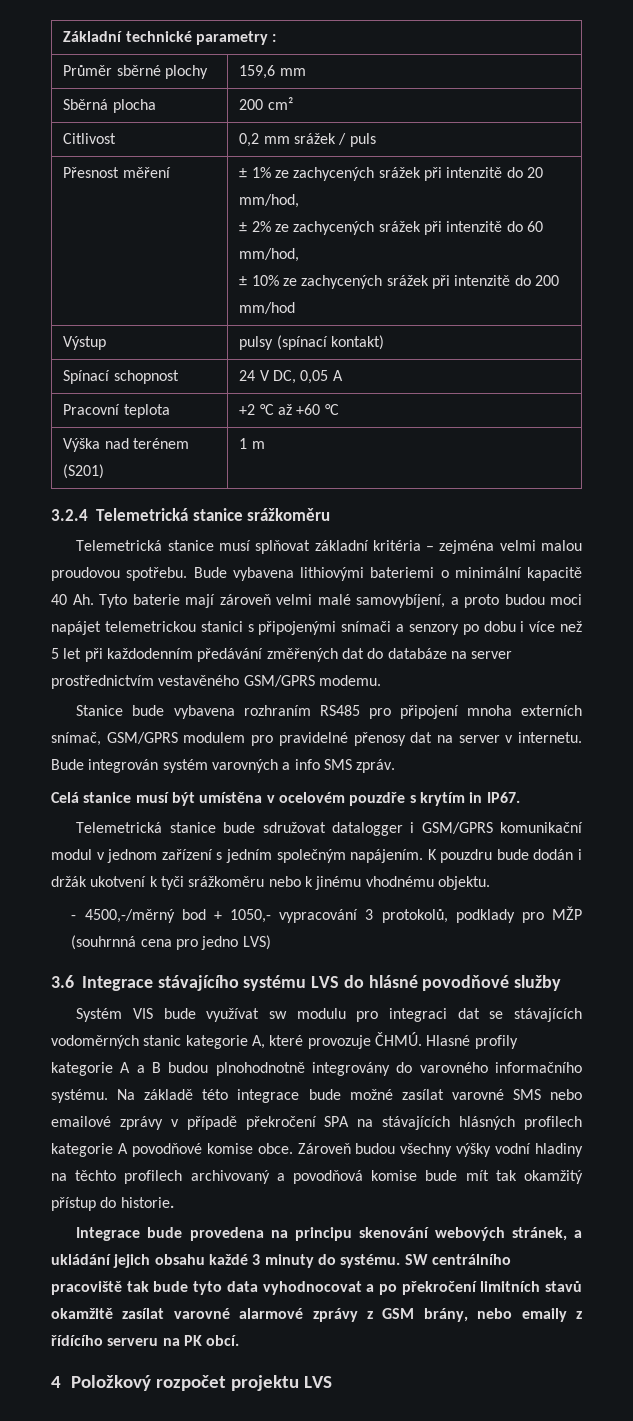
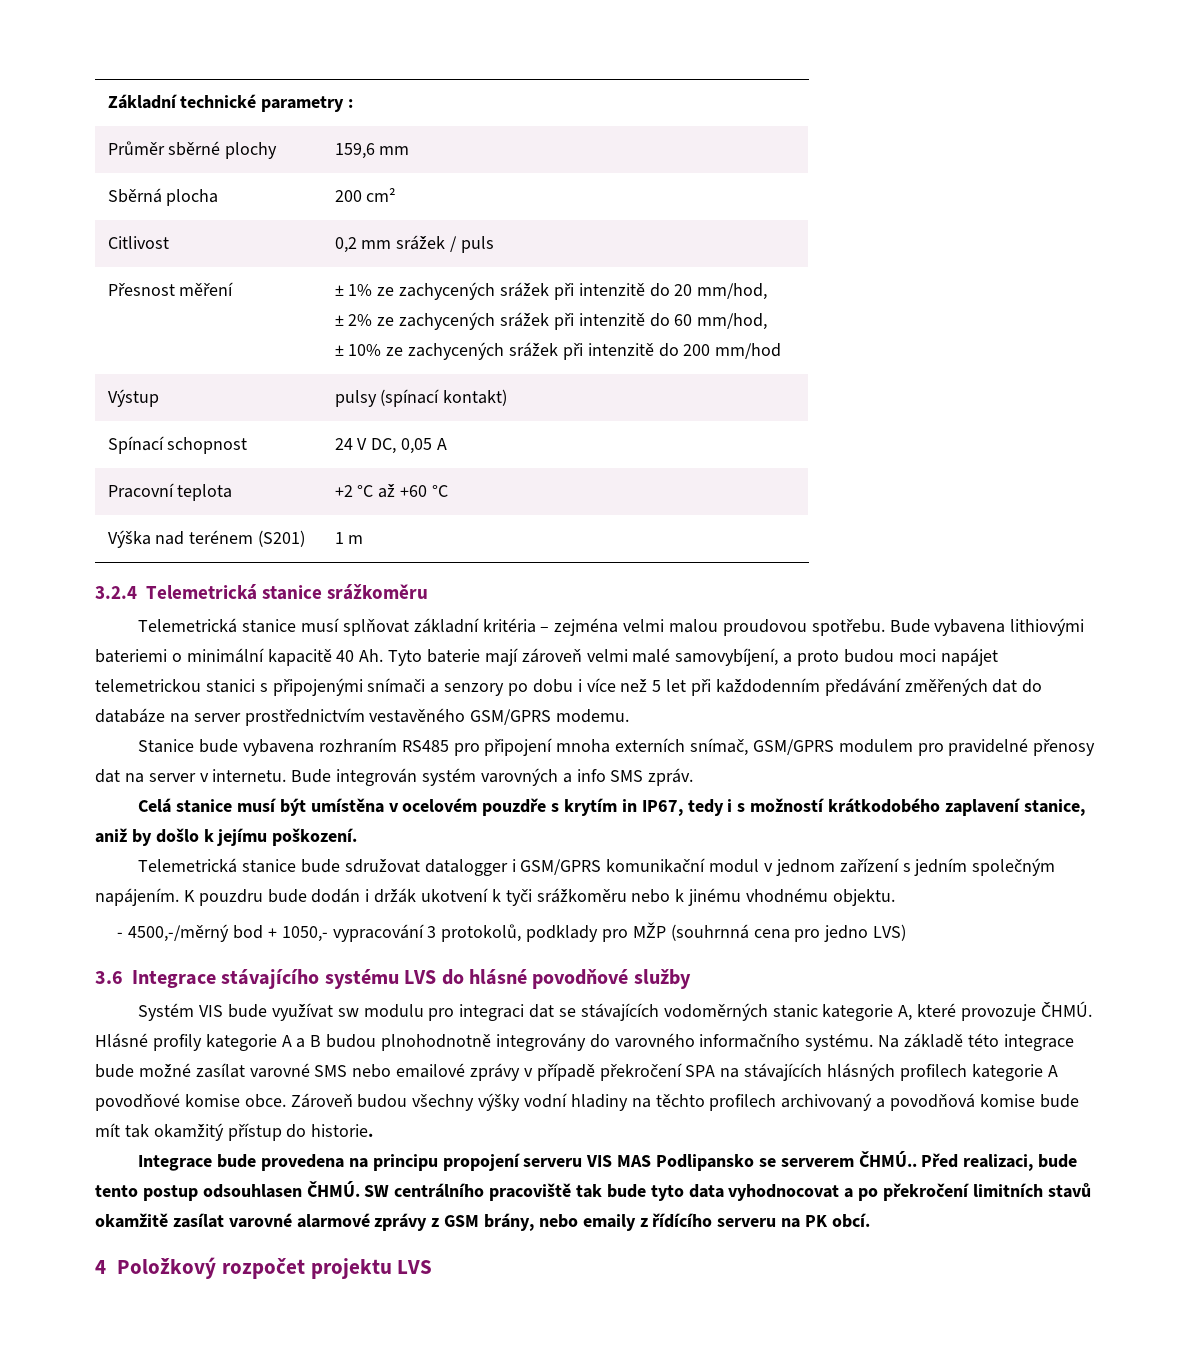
[486,792,520,803] IP67. -> [641,798,1085,816] [95,828,358,846] IP67, tedy i s možností krátkodobého zaplavení stanice, aniž by došlo k jejímu poškození.
[426,1035,471,1046] Hlasné -> [95,1033,148,1048] Hlásné
[358,1227,582,1241] [51,1254,401,1268] skenování webových stránek, a ukládání jejich obsahu každé 3 minuty do systému. -> [442,1151,1078,1171] [95,1181,360,1201] propojení serveru VIS MAS Podlipansko se serverem ČHMÚ.. Před realizaci, bude tento postup odsouhlasen ČHMÚ.

